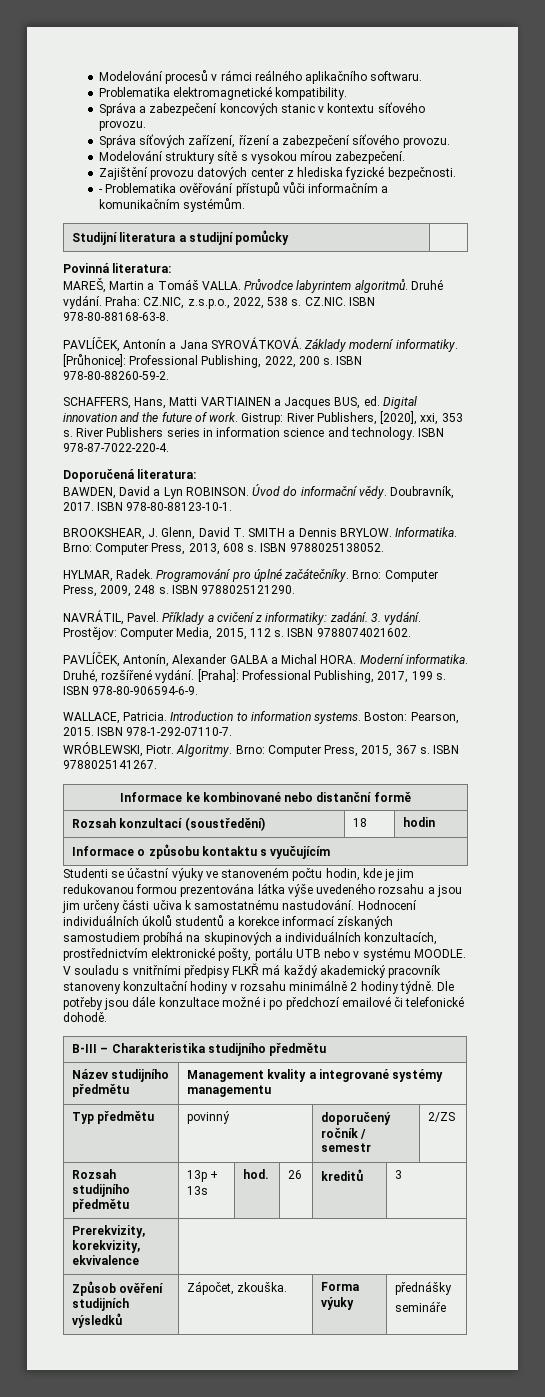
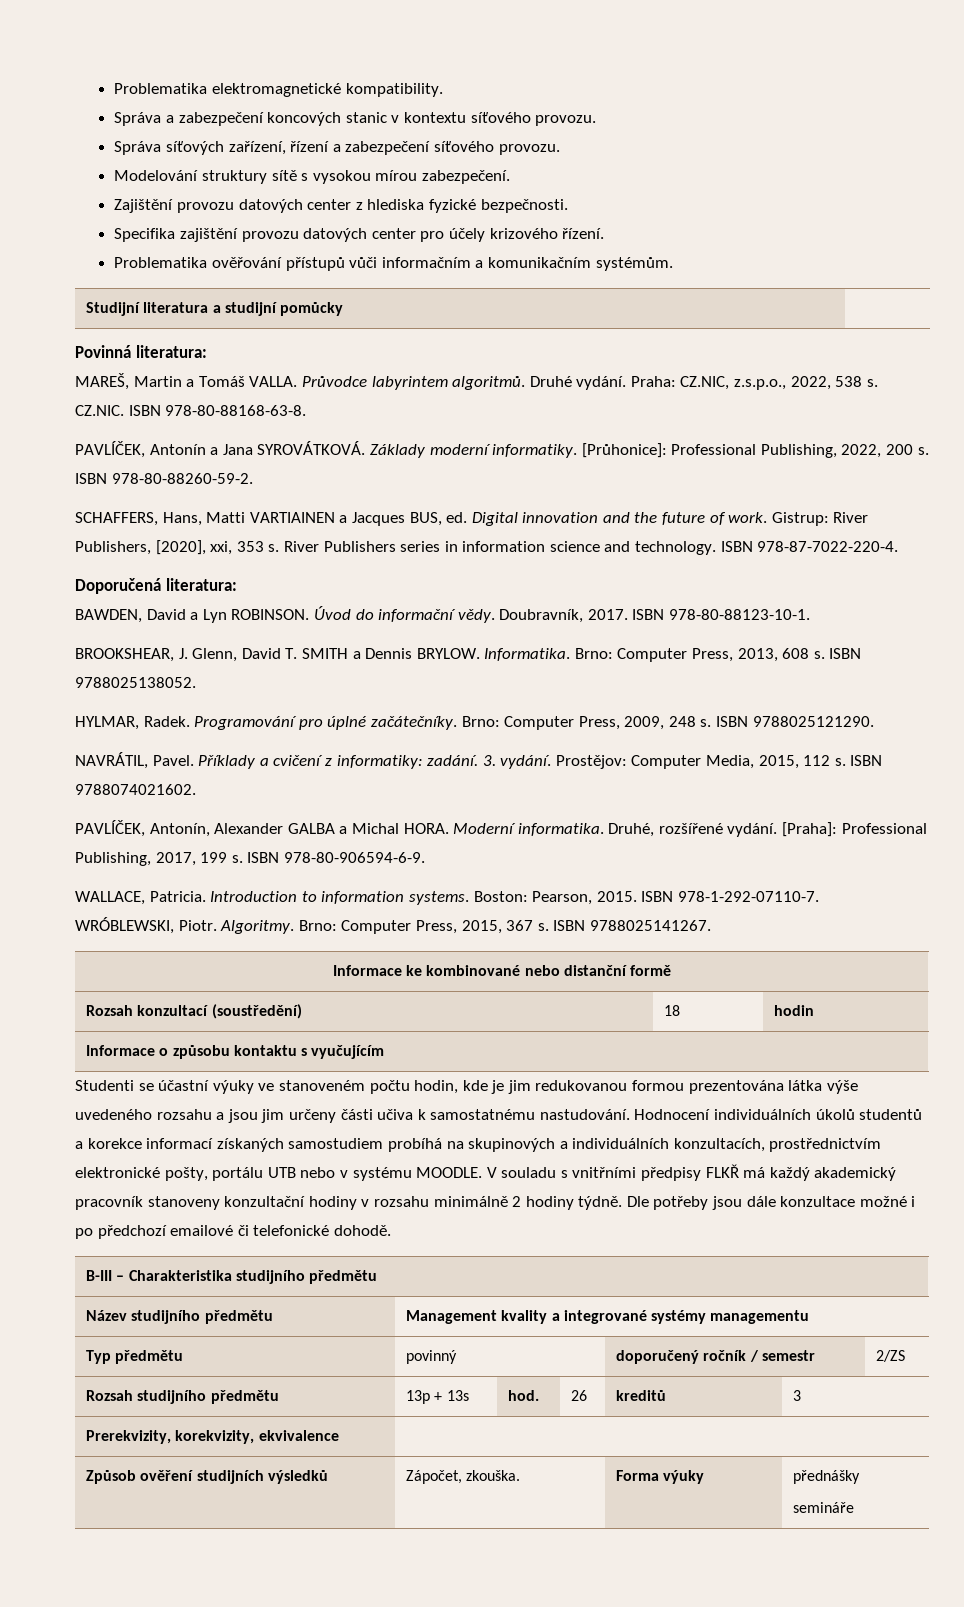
[98,70,423,84] Modelování procesů v rámci reálného aplikačního softwaru. // -> (114, 88) none
[98,189,103,193] - -> [114,228,605,242] Specifika zajištění provozu datových center pro účely krizového řízení. //

